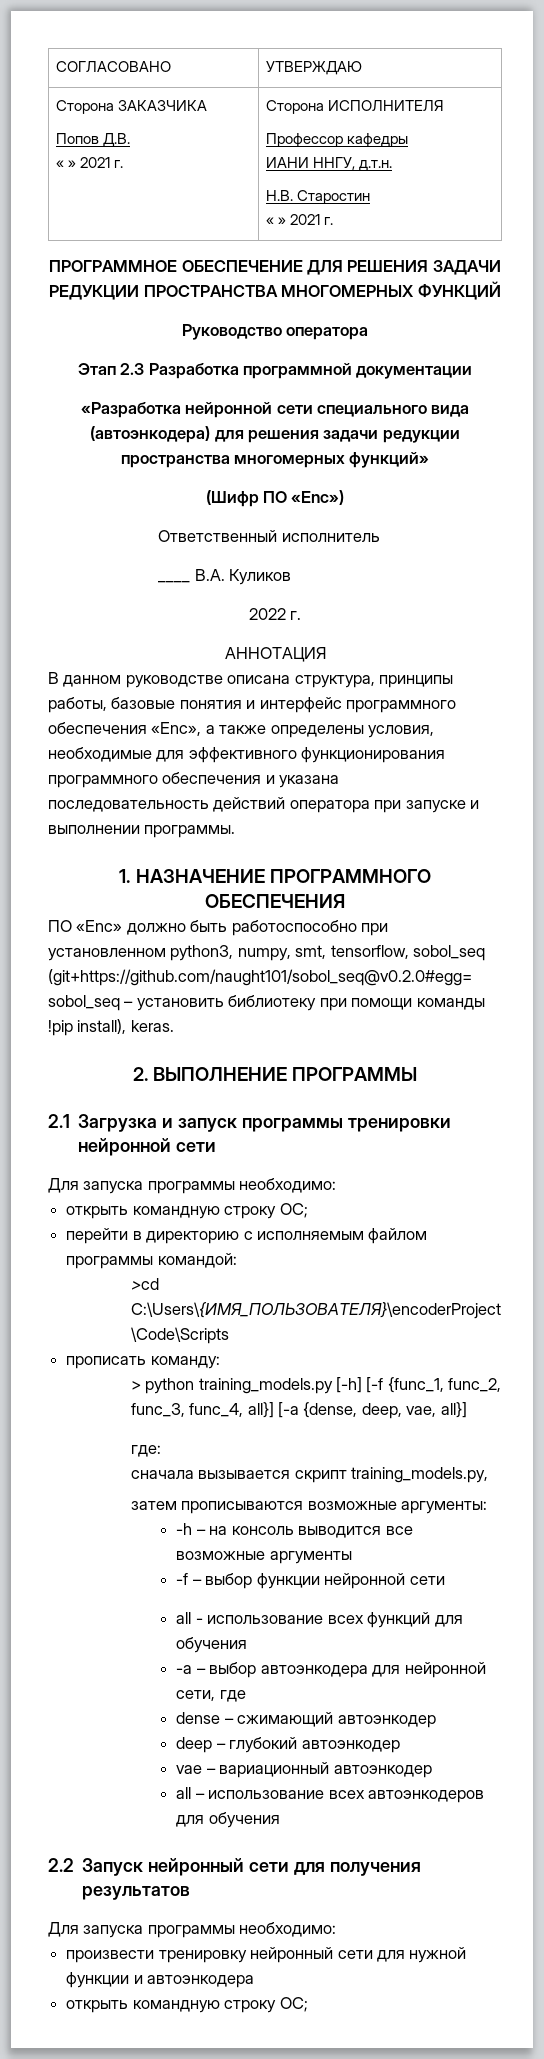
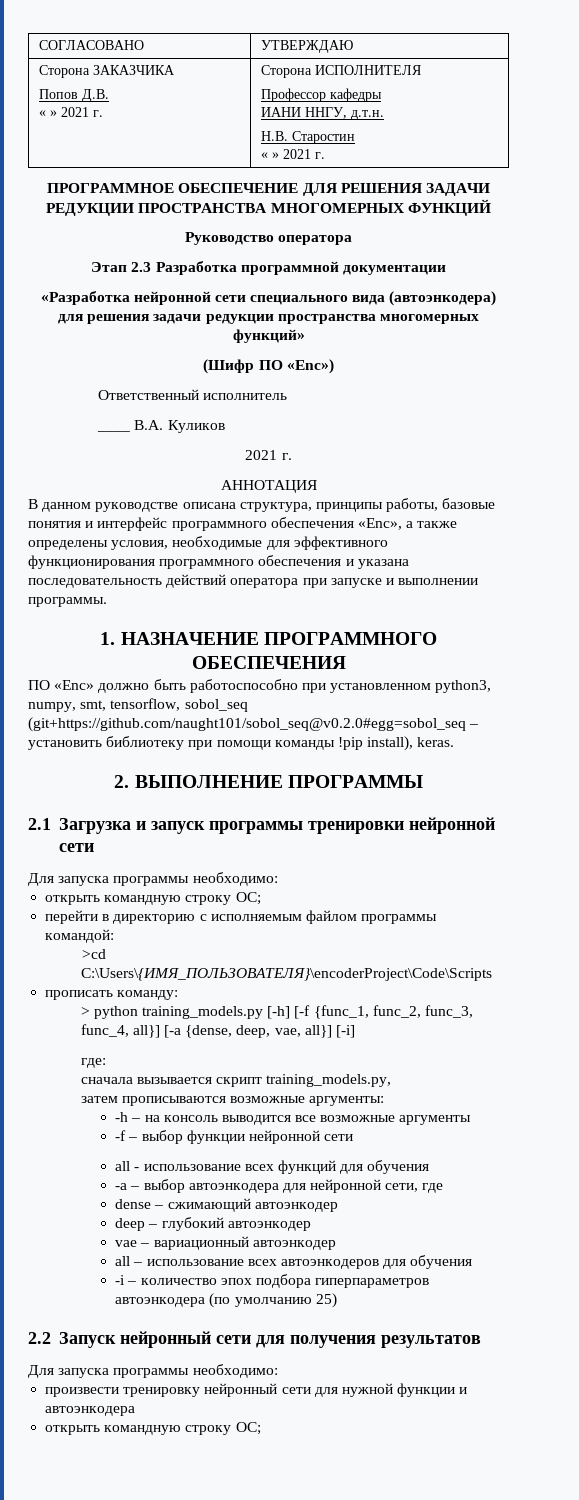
[248,608,286,620] 2022 -> [245,450,278,460] 2021
(467, 1410) none -> [335,1025,355,1038] [-i]
(280, 1820) none -> [115,1274,430,1288] [115,1293,337,1308] // -i – количество эпох подбора гиперпараметров автоэнкодера (по умолчанию 25)

